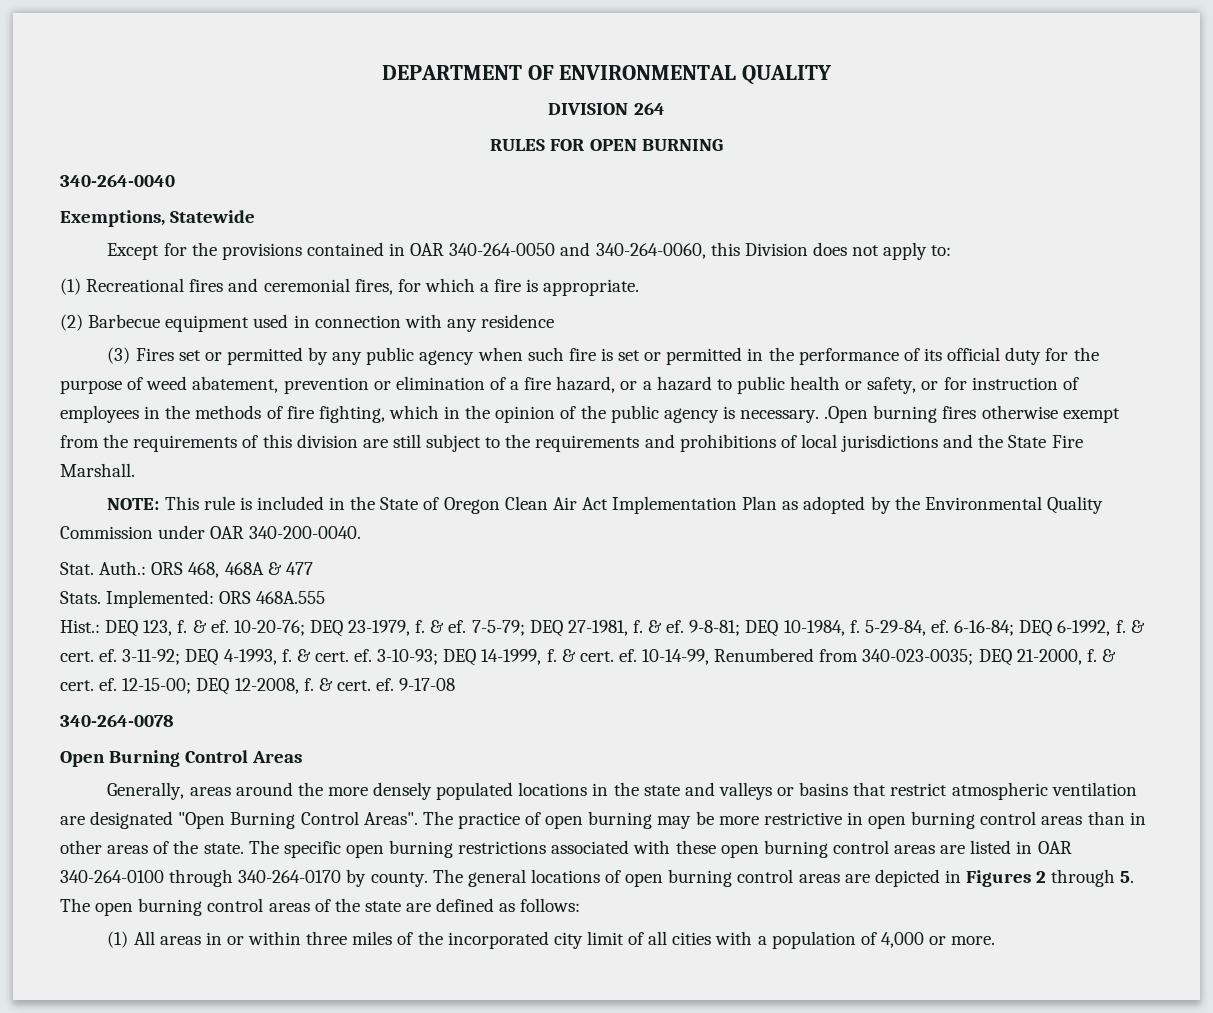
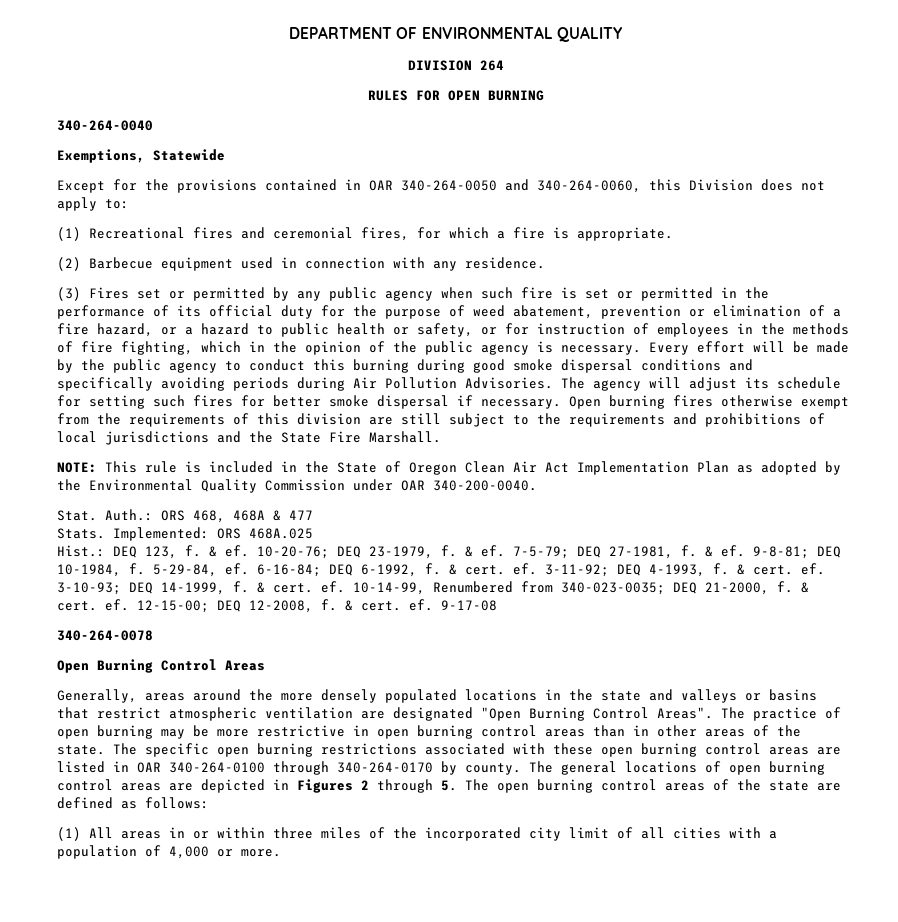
[481,314,555,328] residence -> [465,257,545,269] residence.
[824,406,869,423] .Open -> [649,341,849,355] [57,359,753,373] [57,377,841,391] [57,395,601,409] Every effort will be made by the public agency to conduct this burning during good smoke dispersal conditions and specifically avoiding periods during Air Pollution Advisories. The agency will adjust its schedule for setting such fires for better smoke dispersal if necessary. Open
[256,591,326,604] 468A.555 -> [249,528,313,539] 468A.025

